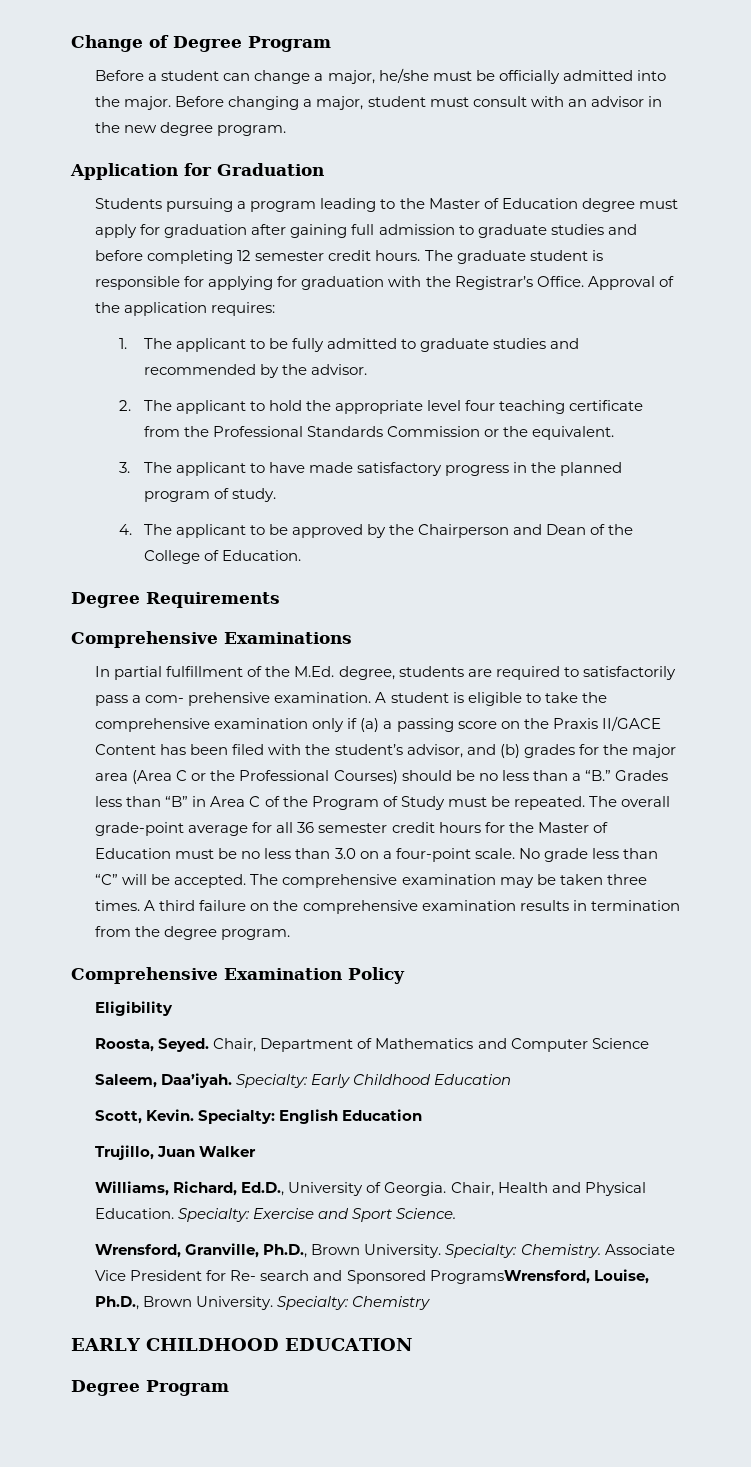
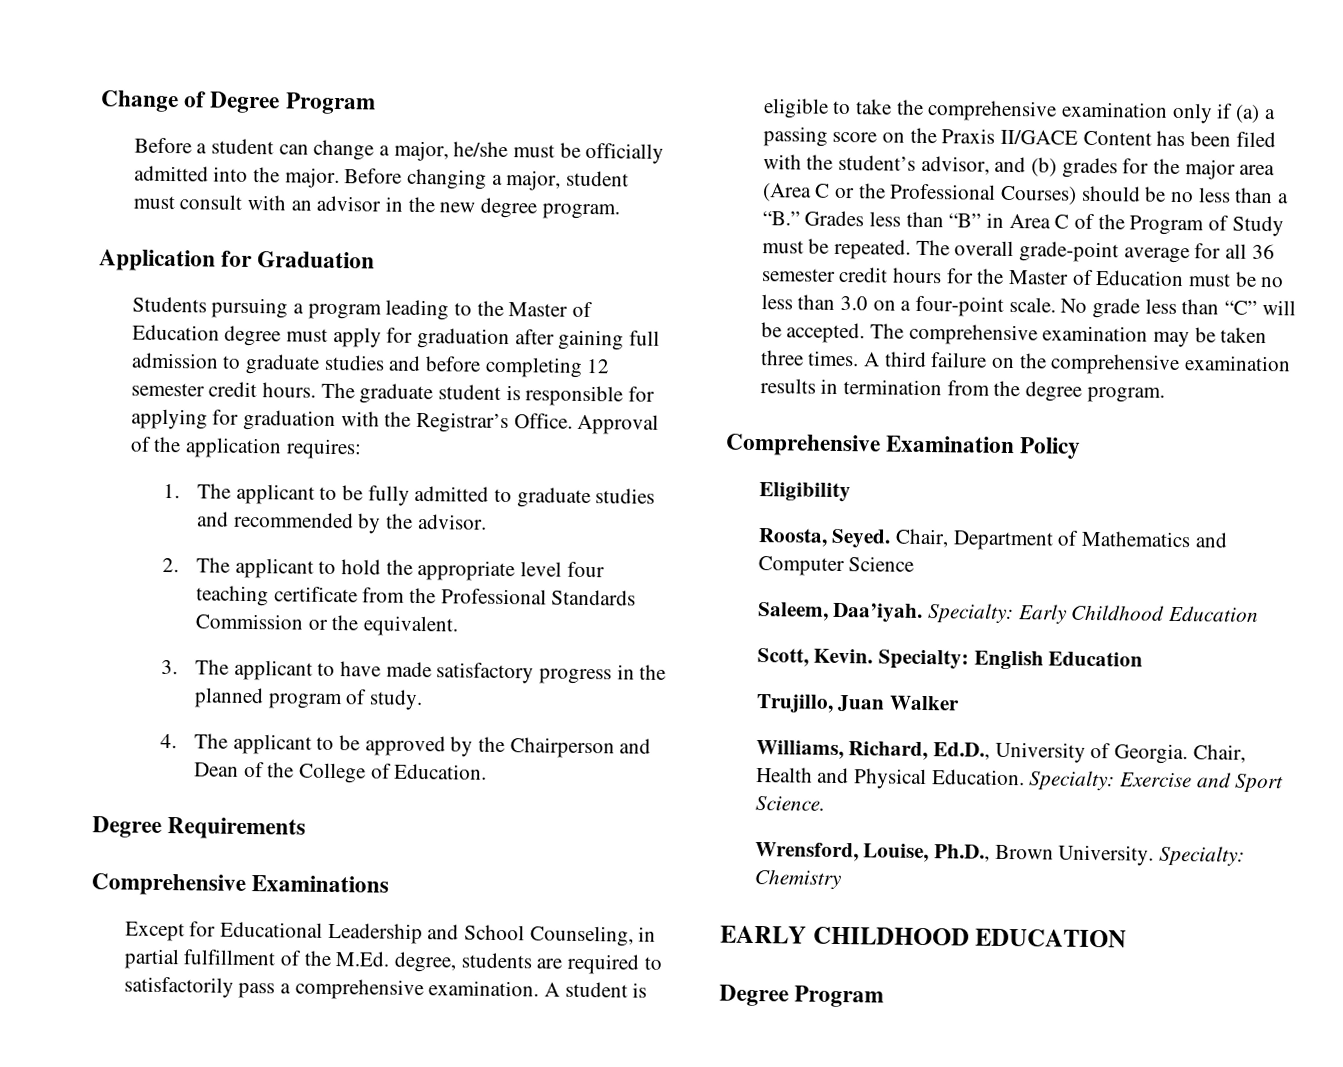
[95,666,111,677] In -> [124,921,657,947] Except for Educational Leadership and School Counseling, in
[145,692,271,706] com- prehensive -> [294,978,424,1001] comprehensive
[185,1243,675,1258] [95,1270,590,1284] Granville, Ph.D., Brown University. Specialty: Chemistry. Associate Vice President for Re- search and Sponsored ProgramsWrensford, -> (859, 852) none

